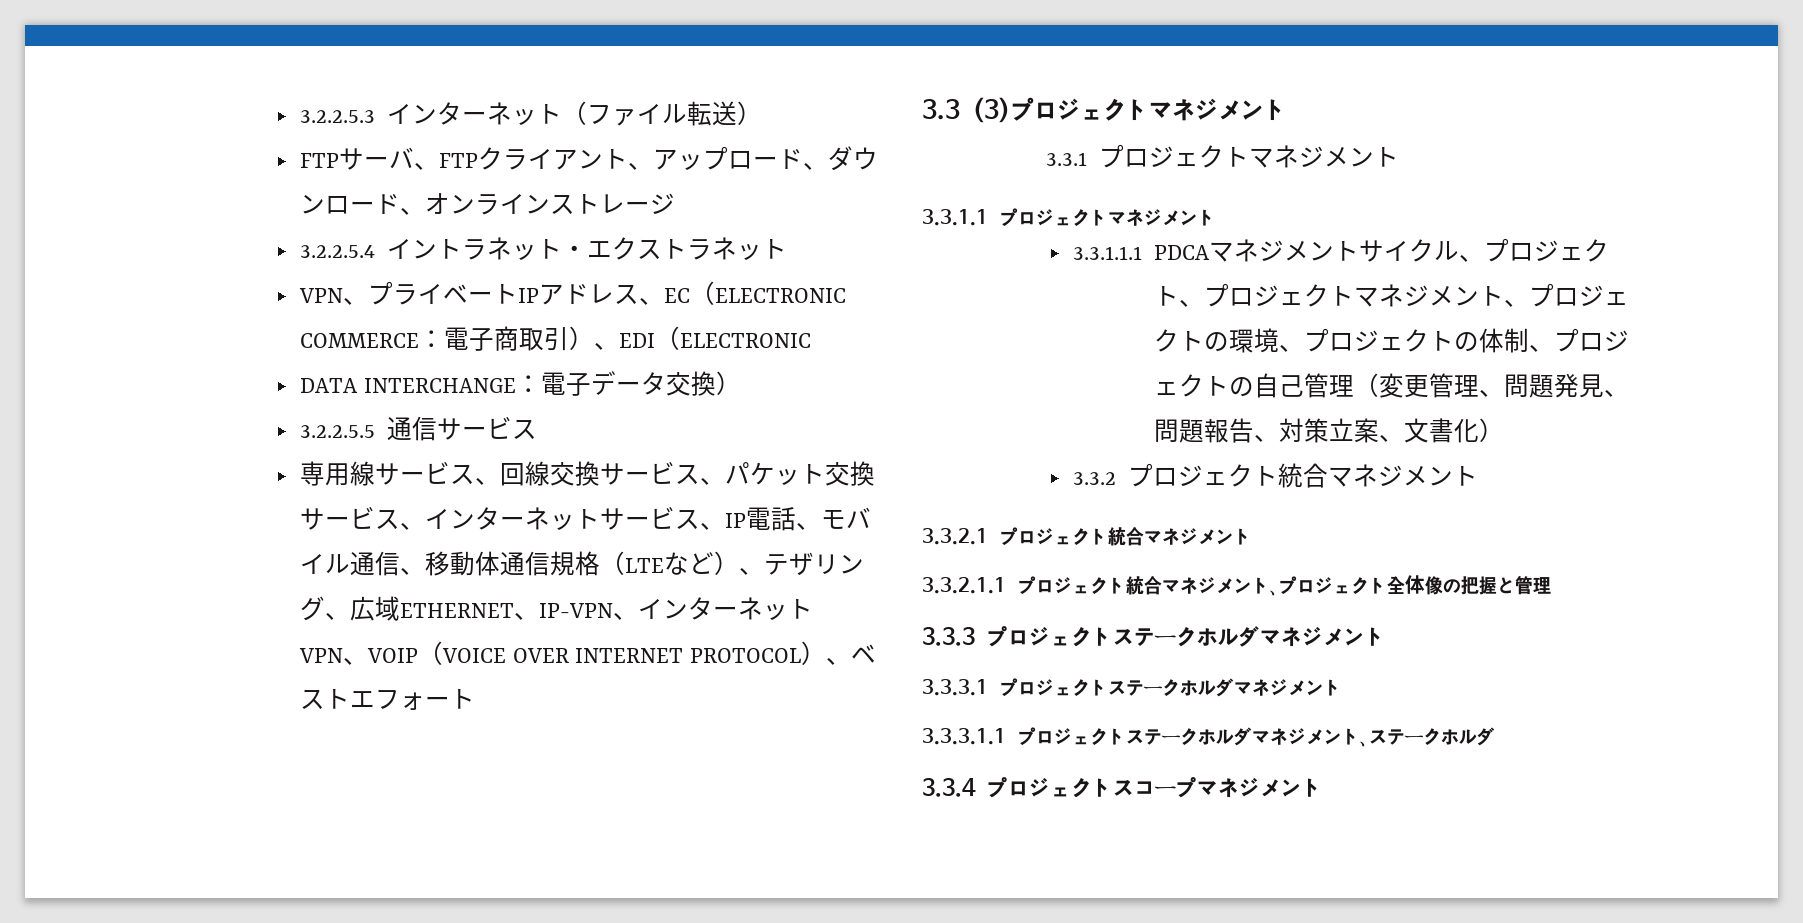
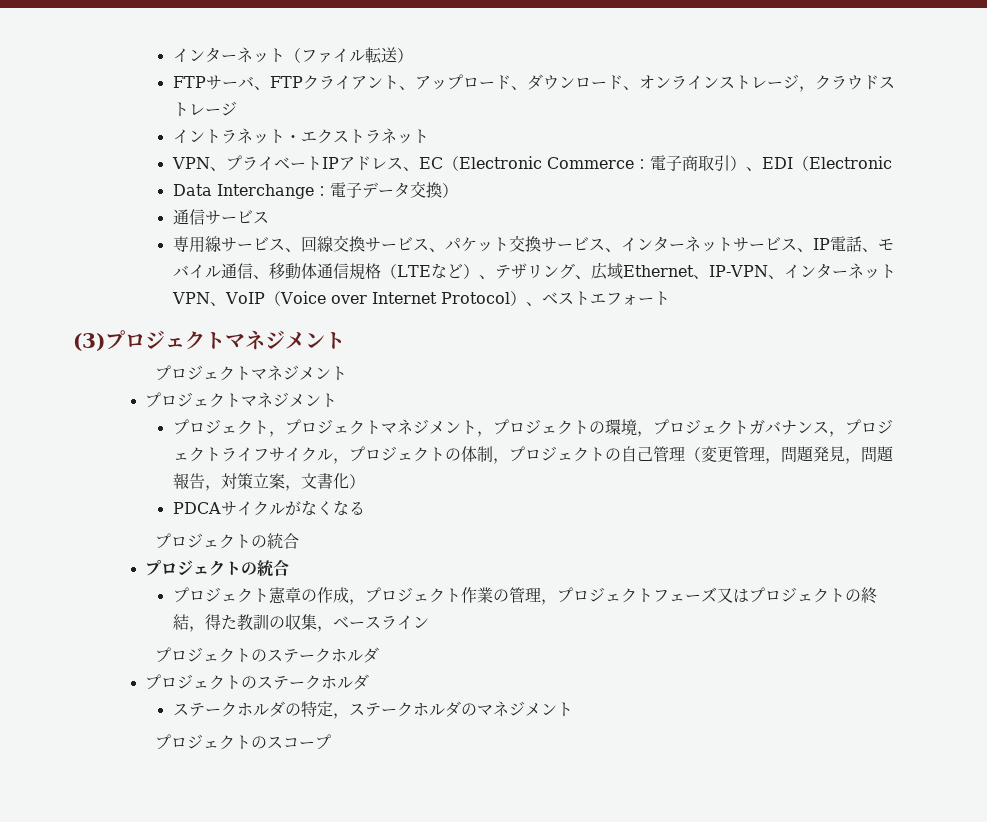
[300,110,376,123] 3.2.2.5.3 -> (172, 55) none
[300,245,376,258] // 3.2.2.5.4 -> [798,75,895,92] [172,101,237,117] ，クラウドストレージ //
[715,288,847,303] [300,333,420,348] ELECTRONIC COMMERCE -> [458,156,634,169] Electronic Commerce
[680,333,812,348] [300,378,516,393] ELECTRONIC // DATA INTERCHANGE -> [808,156,892,169] [172,184,314,199] Electronic // Data Interchange
[300,425,376,438] 3.2.2.5.5 -> (458, 190) none
[400,603,515,618] ETHERNET -> [622,265,694,277] Ethernet
[367,641,801,665] VOIP（VOICE OVER INTERNET PROTOCOL -> [224,291,510,306] VoIP（Voice over Internet Protocol
[922,99,960,120] 3.3 -> (670, 298) none
[1046,144,1400,168] [922,208,1217,227] [1073,238,1610,262] [1154,283,1530,307] 3.3.1プロジェクトマネジメント // 3.3.1.1プロジェクトマネジメント // 3.3.1.1.1 PDCAマネジメントサイクル、プロジェクト、プロジェクトマネジメント、 -> [155,365,348,381] [145,392,338,408] [172,419,493,437] プロジェクトマネジメント // プロジェクトマネジメント // プロジェクト，プロジェクトマネジメント，
[1279,345,1305,352] 、 -> [636,419,893,437] [172,447,349,464] ，プロジェクトガバナンス，プロジェクトライフサイクル，
[1529,345,1555,352] 、 -> [492,458,509,464] ，
[1479,390,1505,397] 、 -> [764,458,781,464] ，
[1604,390,1630,397] 、 -> [844,458,861,464] ，
[1254,435,1280,442] 、 -> [204,485,221,491] ，
[1379,435,1405,442] 、 -> [284,485,301,491] ，
[1073,463,1479,488] [922,527,1253,546] [922,575,1552,596] [922,626,1387,647] [922,678,1343,697] [922,727,1496,747] [922,777,1324,798] 3.3.2プロジェクト統合マネジメント // 3.3.2.1プロジェクト統合マネジメント // 3.3.2.1.1プロジェクト統合マネジメント、プロジェクト全体像の把握と管理 // 3.3.3プロジェクトステークホルダマネジメント // 3.3.3.1プロジェクトステークホルダマネジメント // 3.3.3.1.1プロジェクトステークホルダマネジメント、ステークホルダ // 3.3.4プロジェクトスコープマネジメント -> [172,500,365,516] [155,533,300,549] [145,559,290,577] [172,587,877,605] [172,614,429,632] [155,647,380,663] [145,674,370,690] [172,701,573,719] [155,734,332,750] PDCAサイクルがなくなる // プロジェクトの統合 // プロジェクトの統合 // プロジェクト憲章の作成，プロジェクト作業の管理，プロジェクトフェーズ又はプロジェクトの終結，得た教訓の収集，ベースライン // プロジェクトのステークホルダ // プロジェクトのステークホルダ // ステークホルダの特定，ステークホルダのマネジメント // プロジェクトのスコープ

